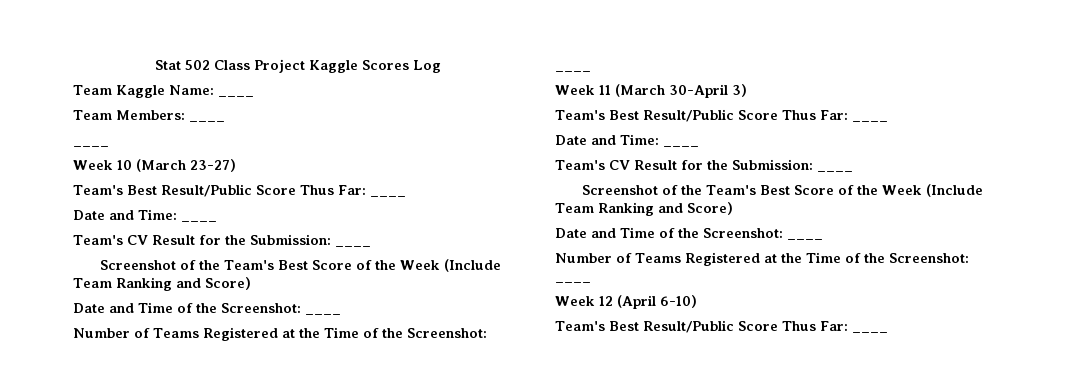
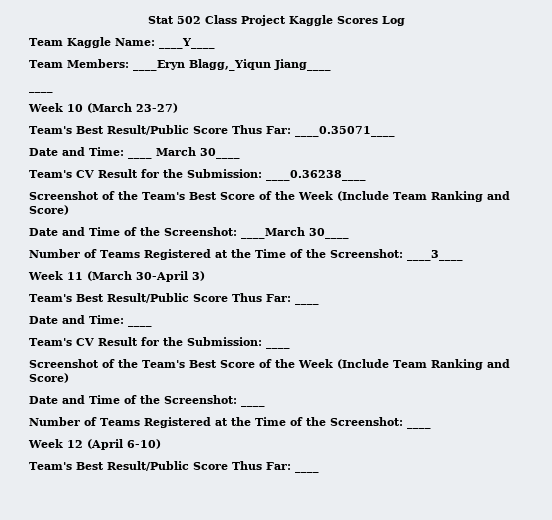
[217,95,254,97] ____ -> [158,38,215,49] ____Y____
[188,120,225,122] ____ -> [132,59,331,71] ____Eryn Blagg,_Yiqun Jiang____
[369,195,406,197] [73,209,177,220] [181,220,217,222] [73,234,331,245] [334,245,371,247] ____ // Date and Time: ____ // Team's CV Result for the Submission: ____ -> [294,126,395,137] [29,147,124,156] [128,156,152,159] [156,147,240,159] [29,169,366,181] ____0.35071____ // Date and Time: ____ March 30____ // Team's CV Result for the Submission: ____0.36238____
[305,313,341,315] ____ -> [241,227,349,239] ____March 30____
[555,70,591,72] ____ -> [406,250,463,261] ____3____

